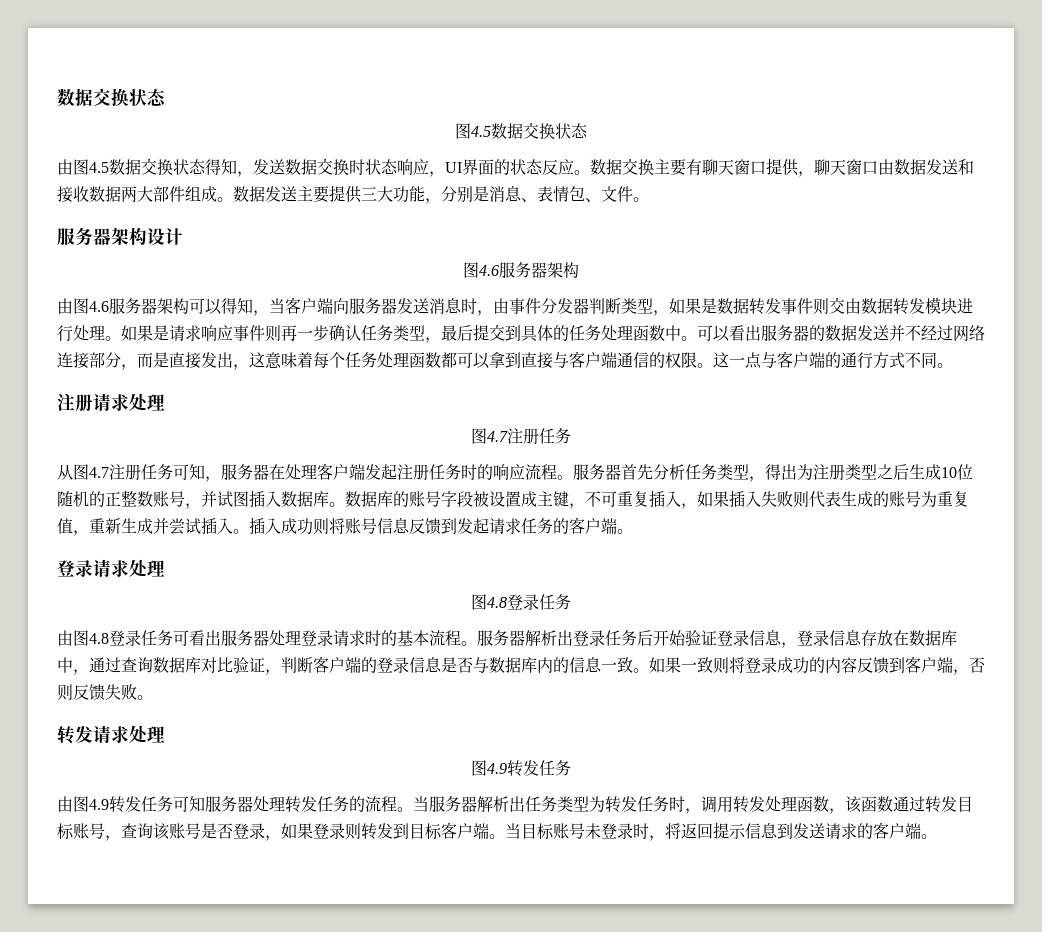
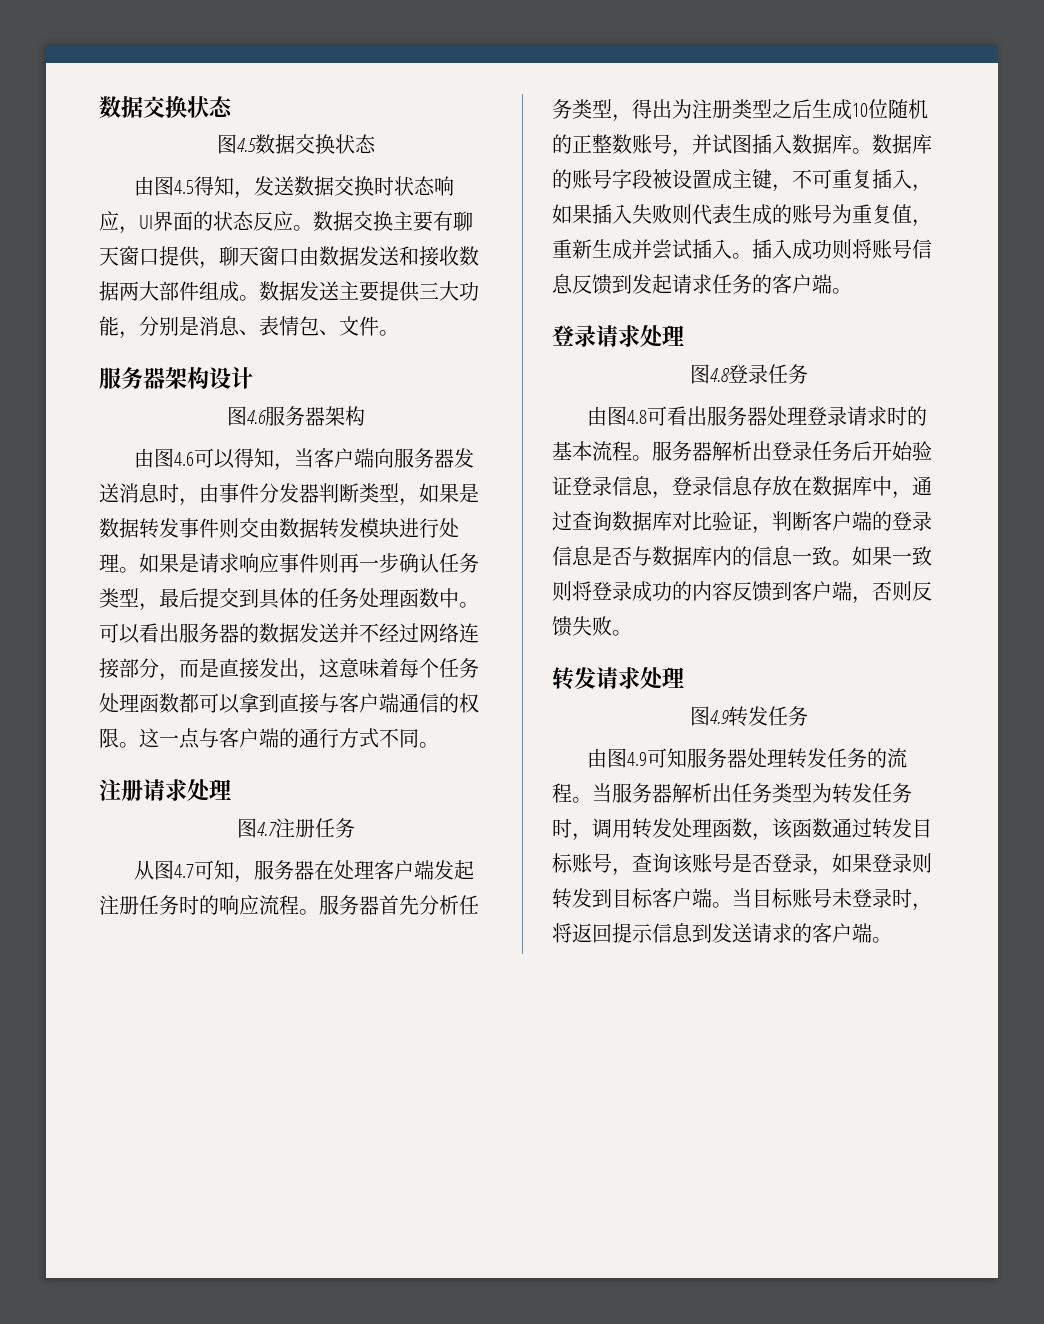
[109,158,206,176] 数据交换状态 -> (195, 187) none
[109,298,189,314] 服务器架构 -> (195, 459) none
[109,464,173,480] 注册任务 -> (195, 871) none
[109,630,173,646] 登录任务 -> (648, 417) none
[109,796,173,813] 转发任务 -> (648, 759) none

